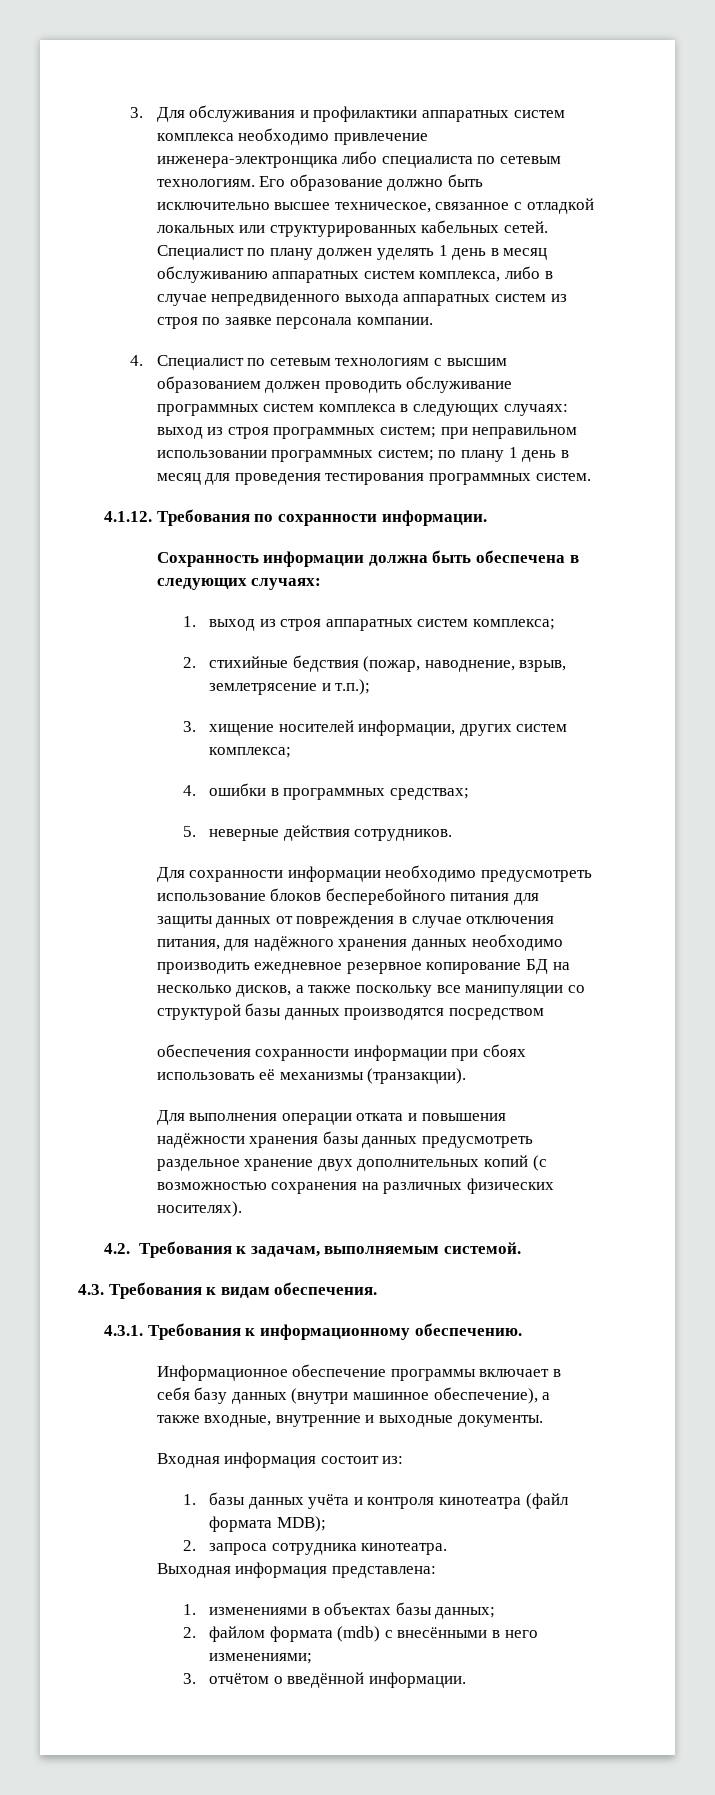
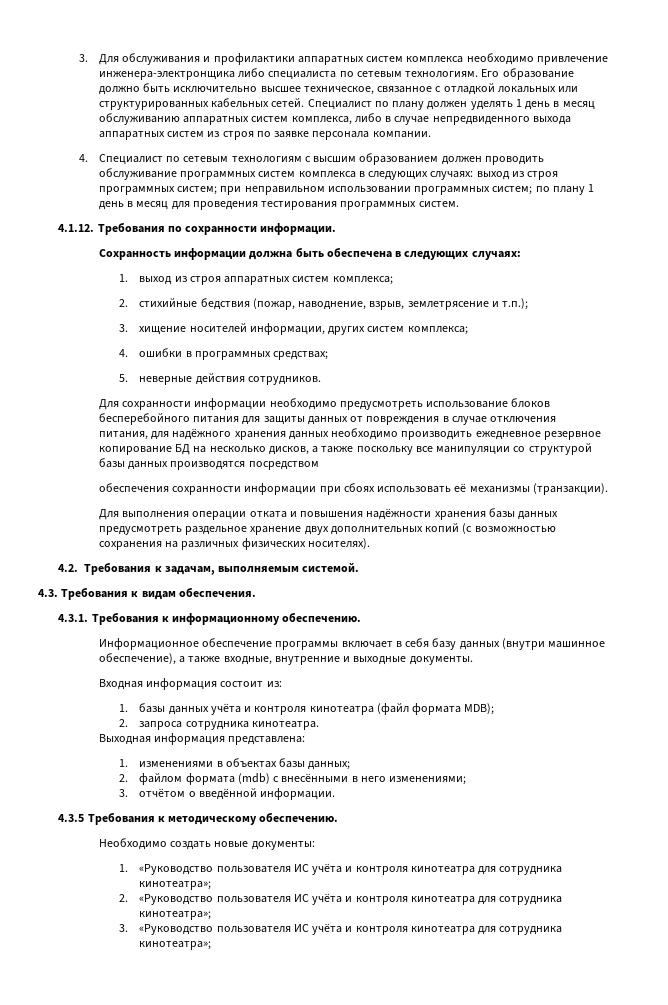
(466, 1680) none -> [58,812,339,825] [98,838,315,850] [119,863,563,875] [139,881,212,890] [119,893,563,905] [139,911,212,920] [119,923,563,935] [139,941,212,950] // 4.3.5 Требования к методическому обеспечению. // Необходимо создать новые документы: // 1. «Руководство пользователя ИС учёта и контроля кинотеатра для сотрудника кинотеатра»; // 2. «Руководство пользователя ИС учёта и контроля кинотеатра для сотрудника кинотеатра»; // 3. «Руководство пользователя ИС учёта и контроля кинотеатра для сотрудника кинотеатра»;

